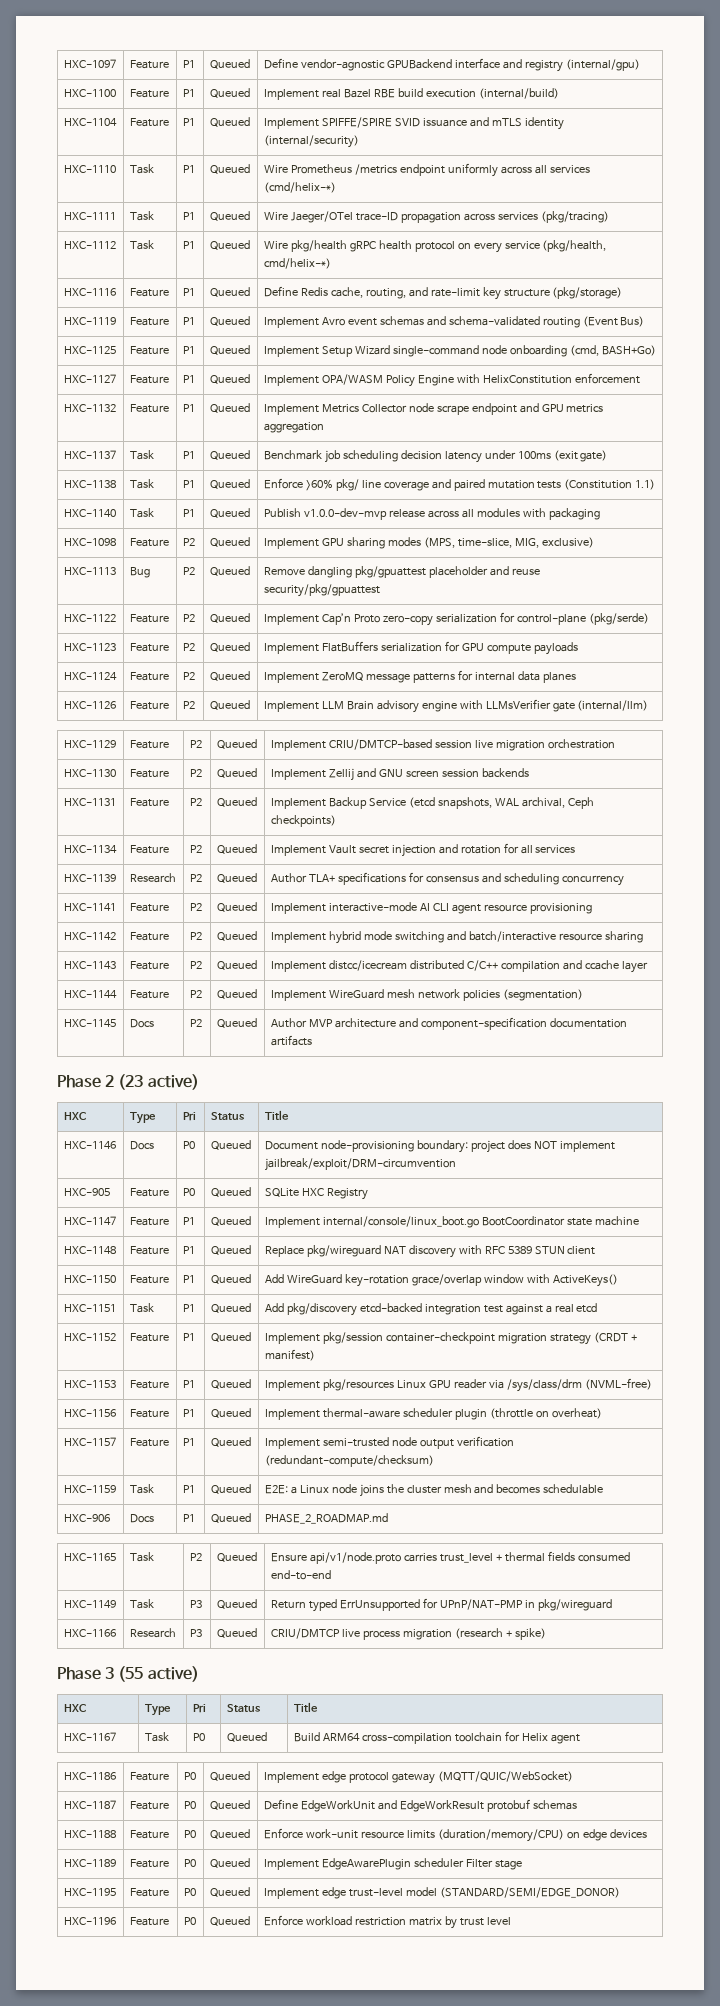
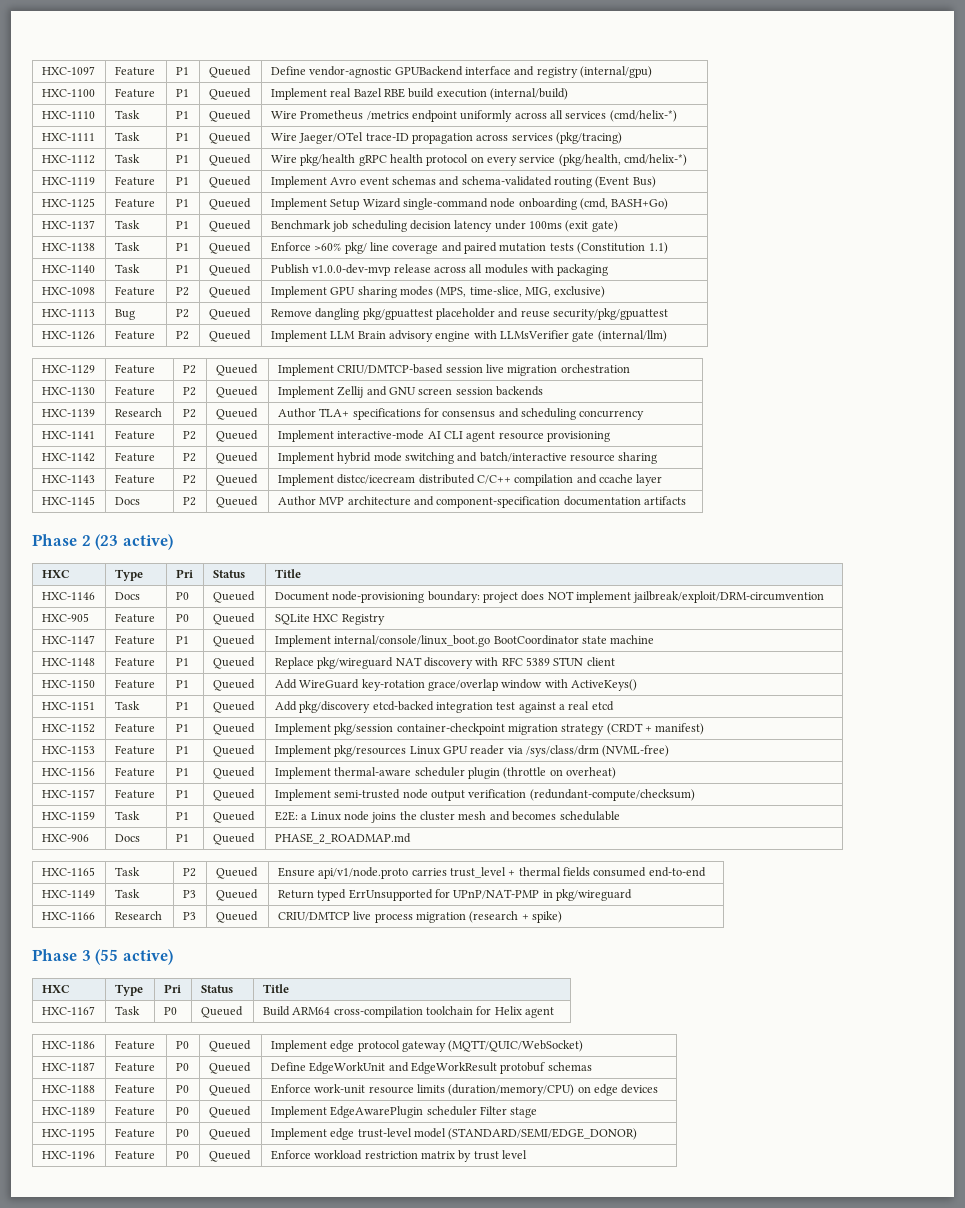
[63,118,117,126] [129,118,169,127] [182,118,195,126] [209,117,250,127] [263,117,564,130] [263,135,359,148] // HXC-1104 | Feature | P1 | Queued | Implement SPIFFE/SPIRE SVID issuance and mTLS identity (internal/security) -> (569, 94) none
[63,288,116,296] [129,288,169,297] [182,288,195,296] [209,287,250,297] [263,286,623,300] // HXC-1116 | Feature | P1 | Queued | Define Redis cache, routing, and rate-limit key structure (pkg/storage) -> (688, 160) none
[63,374,116,383] [129,375,169,384] [182,375,195,383] [209,374,250,384] [263,373,640,387] [63,404,116,412] [129,404,169,413] [182,404,195,412] [209,403,250,413] [263,403,604,415] [263,422,324,433] // HXC-1127 | Feature | P1 | Queued | Implement OPA/WASM Policy Engine with HelixConstitution enforcement // HXC-1132 | Feature | P1 | Queued | Implement Metrics Collector node scrape endpoint and GPU metrics aggregation -> (669, 204) none
[63,614,116,622] [129,614,169,623] [182,614,195,622] [209,613,250,623] [263,612,649,626] [63,643,116,651] [129,643,169,652] [182,643,195,651] [209,642,250,652] [263,641,578,655] [63,672,117,680] [129,672,169,681] [182,672,195,680] [209,671,250,681] [263,670,576,683] // HXC-1122 | Feature | P2 | Queued | Implement Cap’n Proto zero-copy serialization for control-plane (pkg/serde) // HXC-1123 | Feature | P2 | Queued | Implement FlatBuffers serialization for GPU compute payloads // HXC-1124 | Feature | P2 | Queued | Implement ZeroMQ message patterns for internal data planes -> (669, 314) none
[63,798,116,806] [129,798,169,807] [189,798,202,806] [216,797,257,807] [270,797,594,809] [270,815,336,827] [63,845,117,853] [129,845,169,854] [189,845,202,853] [216,844,257,854] [270,843,576,857] // HXC-1131 | Feature | P2 | Queued | Implement Backup Service (etcd snapshots, WAL archival, Ceph checkpoints) // HXC-1134 | Feature | P2 | Queued | Implement Vault secret injection and rotation for all services -> (544, 391) none
[63,990,117,998] [129,990,169,999] [189,990,202,998] [216,989,257,999] [270,989,583,1001] // HXC-1144 | Feature | P2 | Queued | Implement WireGuard mesh network policies (segmentation) -> (663, 480) none

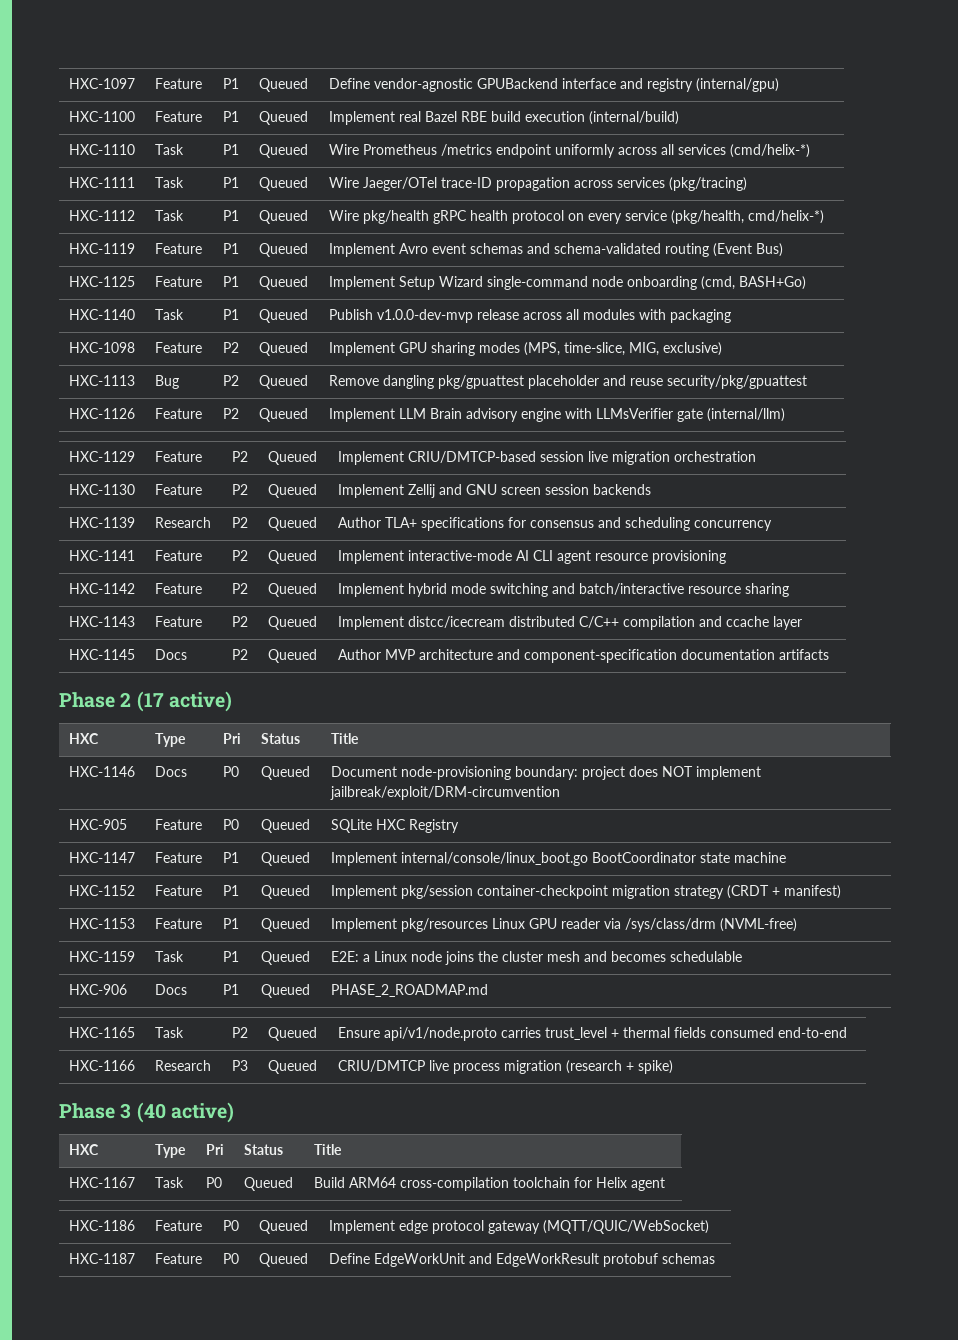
[41,220,95,229] [114,220,140,229] [175,221,189,229] [208,220,251,232] [270,220,618,232] [41,243,95,251] [114,242,140,251] [175,243,189,251] [208,242,251,254] [270,242,668,254] // HXC-1137 | Task | P1 | Queued | Benchmark job scheduling decision latency under 100ms (exit gate) // HXC-1138 | Task | P1 | Queued | Enforce >60% pkg/ line coverage and paired mutation tests (Constitution 1.1) -> (806, 283) none
[95,534,119,550] (23 -> [136,691,164,712] (17
[41,658,95,666] [114,657,155,667] [175,658,189,666] [212,657,255,669] [274,657,615,669] [41,679,95,688] [114,679,155,689] [175,680,189,688] [212,679,255,691] [274,679,638,691] [41,701,95,710] [114,701,140,710] [175,702,189,710] [212,701,255,713] [274,701,614,713] // HXC-1148 | Feature | P1 | Queued | Replace pkg/wireguard NAT discovery with RFC 5389 STUN client // HXC-1150 | Feature | P1 | Queued | Add WireGuard key-rotation grace/overlap window with ActiveKeys() // HXC-1151 | Task | P1 | Queued | Add pkg/discovery etcd-backed integration test against a real etcd -> (786, 857) none
[41,767,95,776] [114,767,155,777] [175,768,189,776] [212,767,255,779] [274,767,617,779] [41,789,95,798] [114,789,155,799] [175,790,189,798] [212,789,255,801] [274,789,695,801] // HXC-1156 | Feature | P1 | Queued | Implement thermal-aware scheduler plugin (throttle on overheat) // HXC-1157 | Feature | P1 | Queued | Implement semi-trusted node output verification (redundant-compute/checksum) -> (797, 925) none
[41,890,95,898] [114,889,140,898] [182,890,196,898] [215,889,258,901] [277,889,633,901] // HXC-1149 | Task | P3 | Queued | Return typed ErrUnsupported for UPnP/NAT-PMP in pkg/wireguard -> (847, 1032) none
[95,949,119,965] (55 -> [136,1102,166,1123] (40
[41,1085,95,1093] [114,1084,155,1094] [175,1085,189,1093] [208,1084,251,1096] [270,1084,659,1096] [41,1107,95,1115] [114,1106,155,1116] [175,1107,189,1115] [208,1106,251,1118] [270,1106,538,1118] [41,1128,95,1137] [114,1128,155,1138] [175,1129,189,1137] [208,1128,251,1140] [270,1128,638,1140] [41,1151,95,1159] [114,1150,155,1160] [175,1151,189,1159] [208,1150,251,1162] [270,1150,528,1162] // HXC-1188 | Feature | P0 | Queued | Enforce work-unit resource limits (duration/memory/CPU) on edge devices // HXC-1189 | Feature | P0 | Queued | Implement EdgeAwarePlugin scheduler Filter stage // HXC-1195 | Feature | P0 | Queued | Implement edge trust-level model (STANDARD/SEMI/EDGE_DONOR) // HXC-1196 | Feature | P0 | Queued | Enforce workload restriction matrix by trust level -> (715, 1258) none

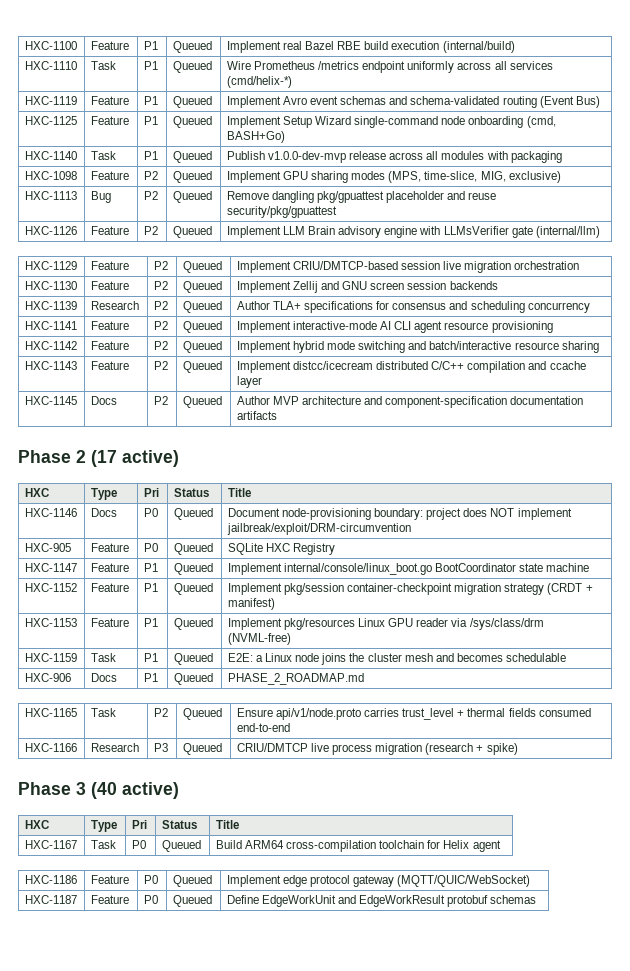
[68,78,135,89] [154,78,202,89] [222,78,239,89] [258,78,308,92] [328,78,779,92] HXC-1097 | Feature | P1 | Queued | Define vendor-agnostic GPUBackend interface and registry (internal/gpu) // -> (24, 45) none
[68,177,135,188] [154,177,184,188] [222,177,239,188] [258,177,308,191] [328,177,747,191] [68,210,135,221] [154,210,184,221] [222,210,239,221] [258,210,308,224] [328,210,824,224] // HXC-1111 | Task | P1 | Queued | Wire Jaeger/OTel trace-ID propagation across services (pkg/tracing) // HXC-1112 | Task | P1 | Queued | Wire pkg/health gRPC health protocol on every service (pkg/health, cmd/helix-*) -> (292, 82) none

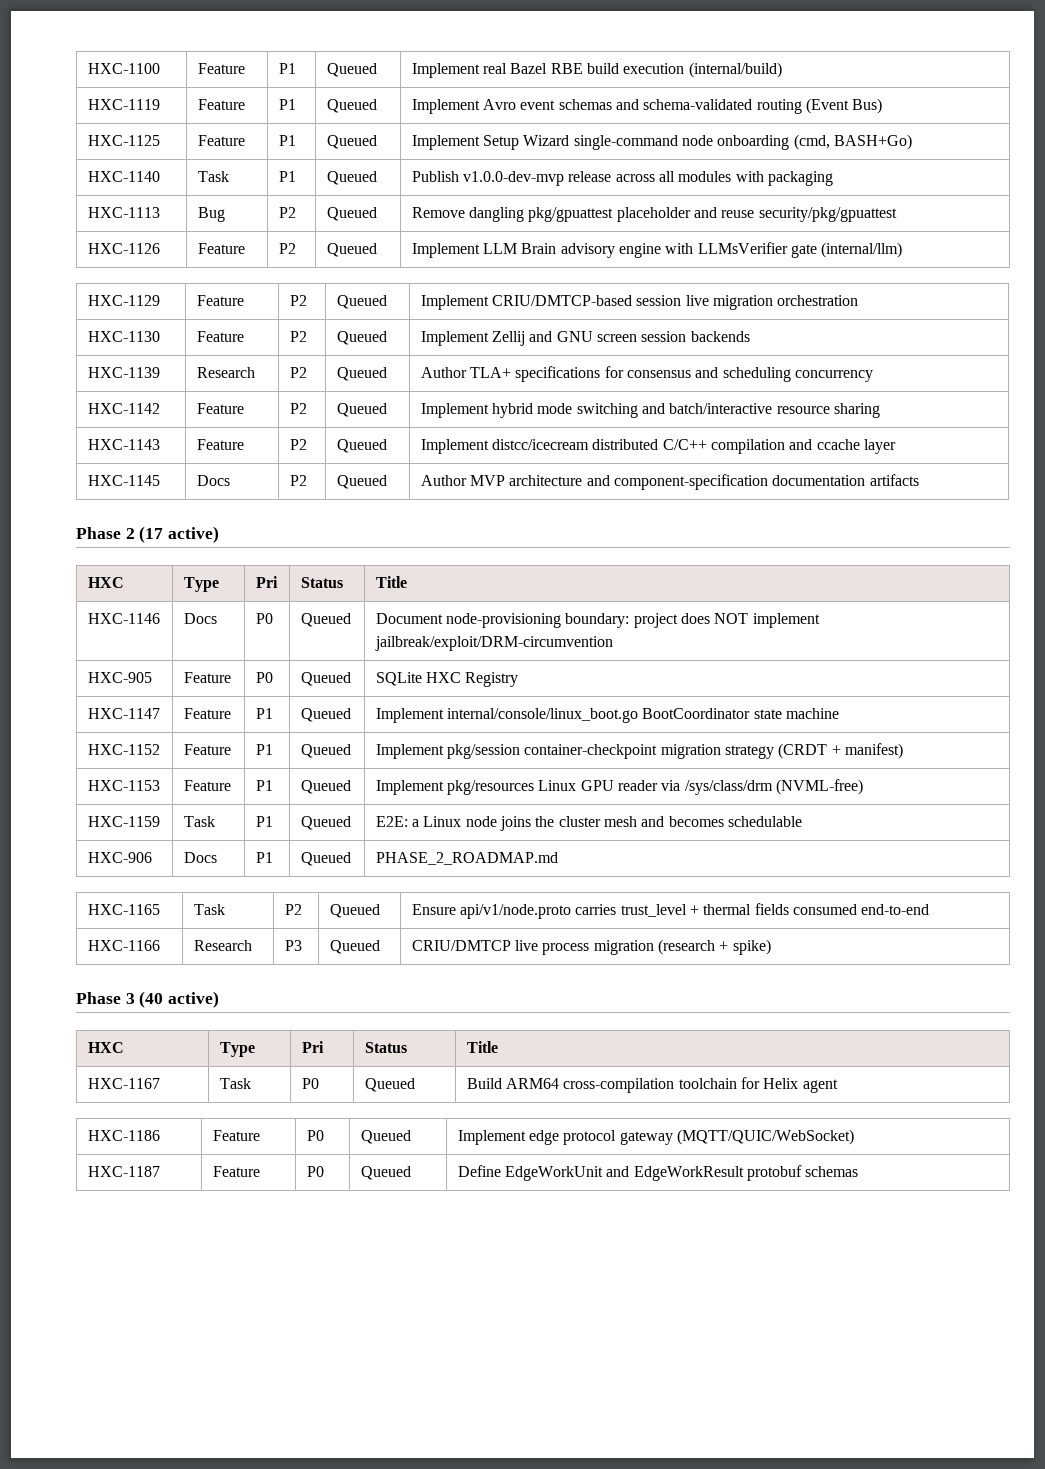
[24,61,77,70] [90,61,116,70] [143,61,158,70] [172,61,212,73] [226,61,553,73] [226,76,292,88] // HXC-1110 | Task | P1 | Queued | Wire Prometheus /metrics endpoint uniformly across all services (cmd/helix-*) -> (782, 70) none
[24,171,77,180] [90,171,129,180] [143,171,158,180] [172,171,212,183] [226,171,561,183] // HXC-1098 | Feature | P2 | Queued | Implement GPU sharing modes (MPS, time-slice, MIG, exclusive) -> (834, 178) none
[24,321,77,330] [90,321,129,330] [153,321,168,330] [182,321,222,333] [236,321,553,333] // HXC-1141 | Feature | P2 | Queued | Implement interactive-mode AI CLI agent resource provisioning -> (874, 376) none

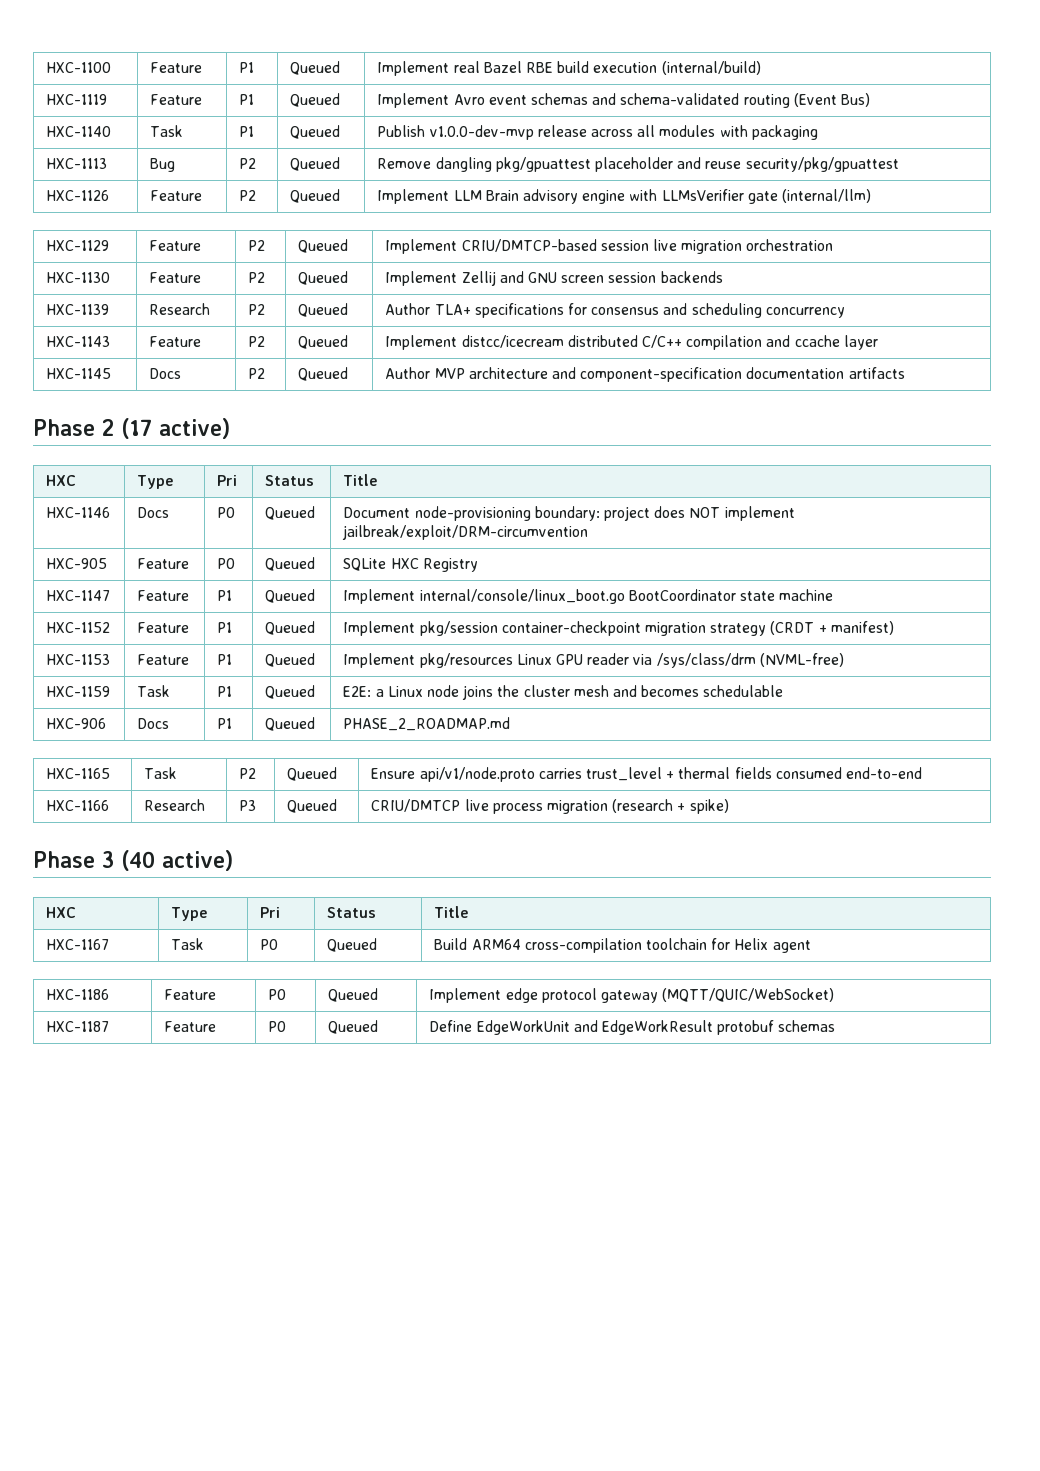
[87,135,160,146] [197,135,245,146] [278,135,296,146] [326,135,377,149] [411,134,913,150] // HXC-1125 | Feature | P1 | Queued | Implement Setup Wizard single-command node onboarding (cmd, BASH+Go) -> (870, 100) none
[87,403,160,414] [196,403,244,414] [289,403,307,414] [336,403,387,417] [420,403,881,418] // HXC-1142 | Feature | P2 | Queued | Implement hybrid mode switching and batch/interactive resource sharing -> (845, 312) none

